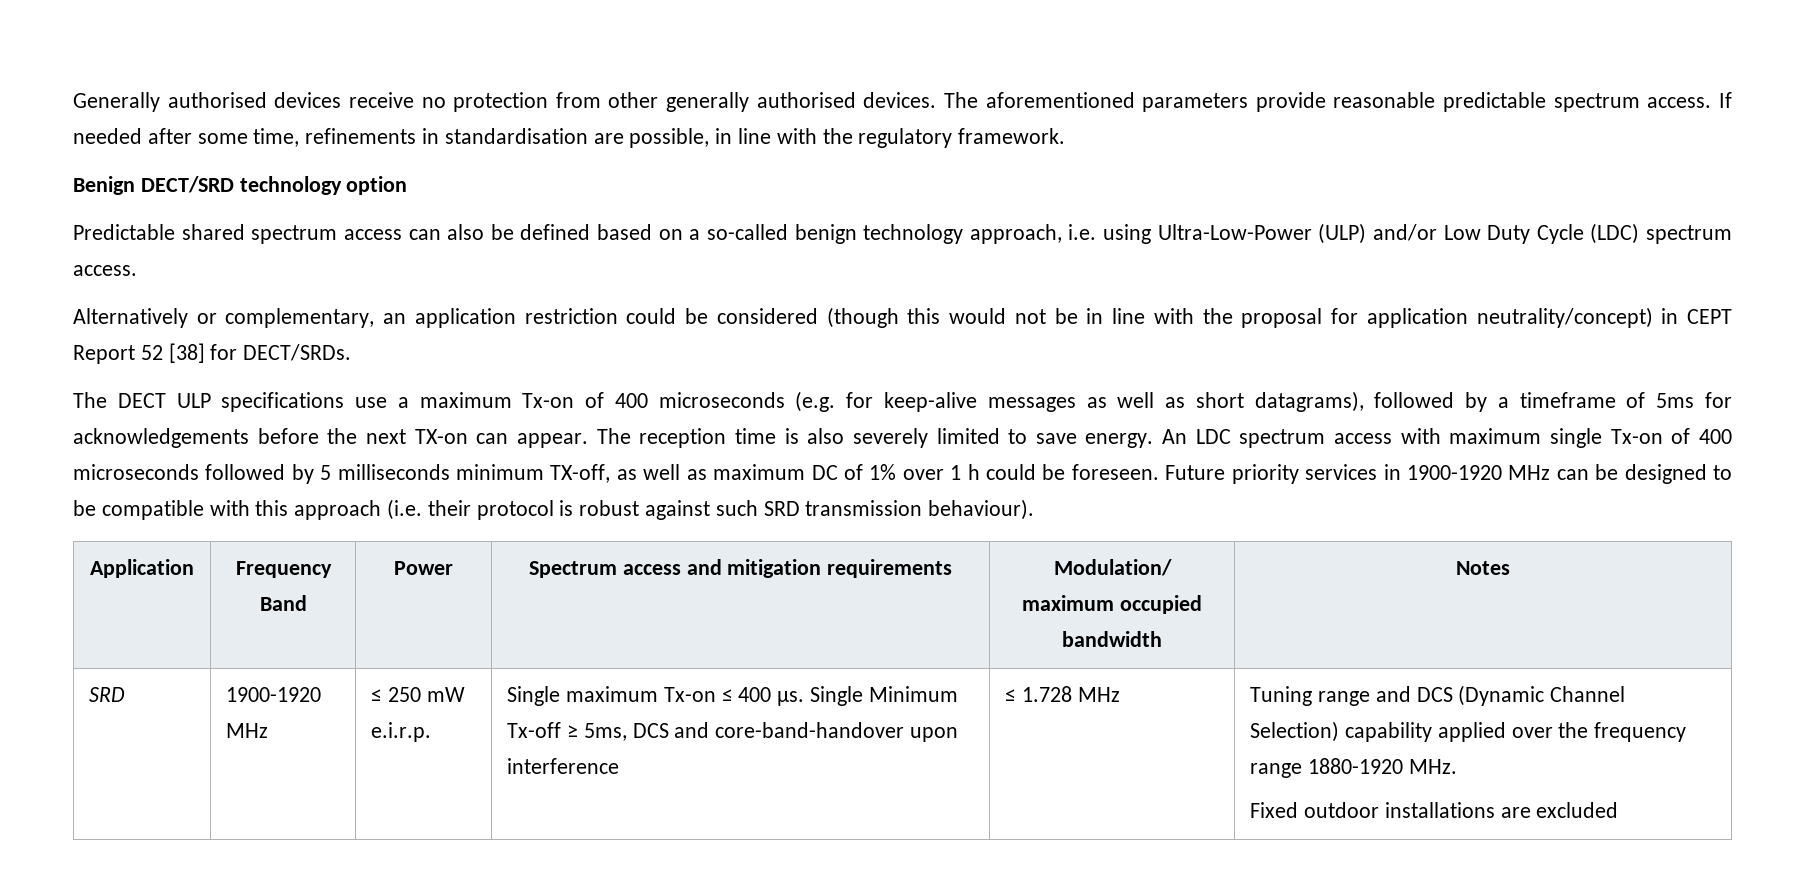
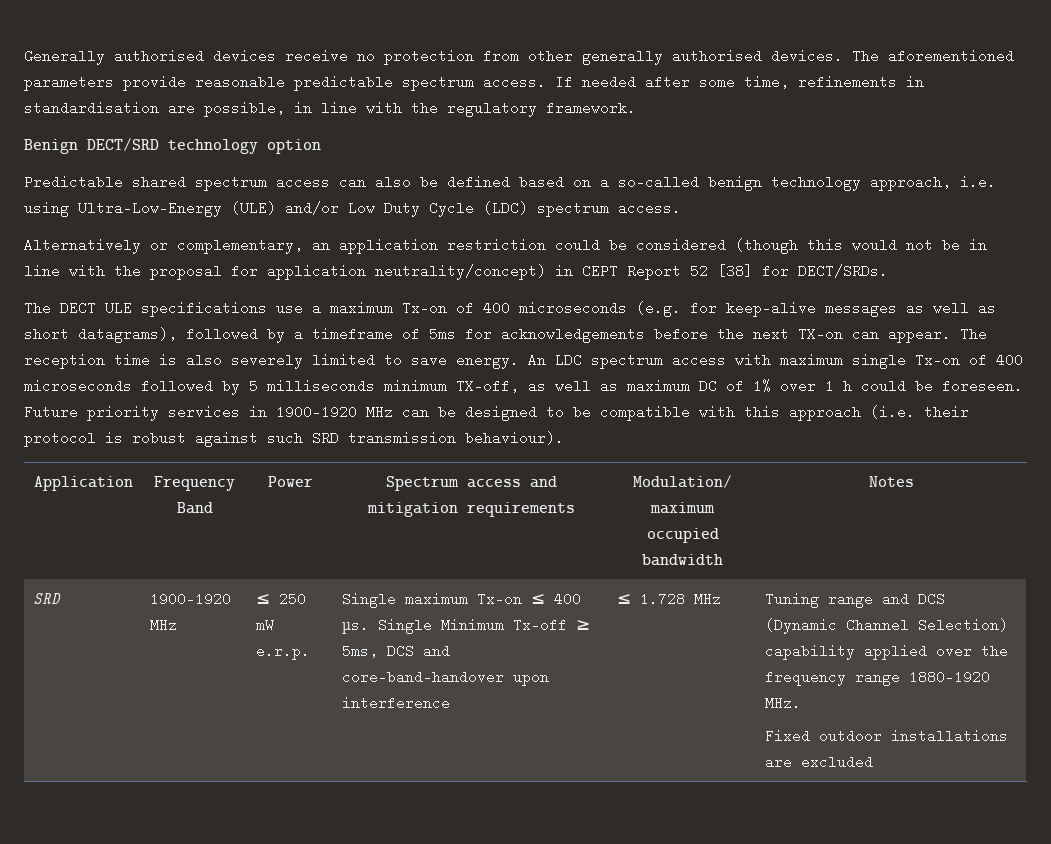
[1157,223,1367,244] Ultra-Low-Power (ULP) -> [78,201,276,217] Ultra-Low-Energy (ULE)
[176,393,211,408] ULP -> [105,301,132,315] ULE
[371,722,432,742] e.i.r.p. -> [255,644,310,660] e.r.p.

